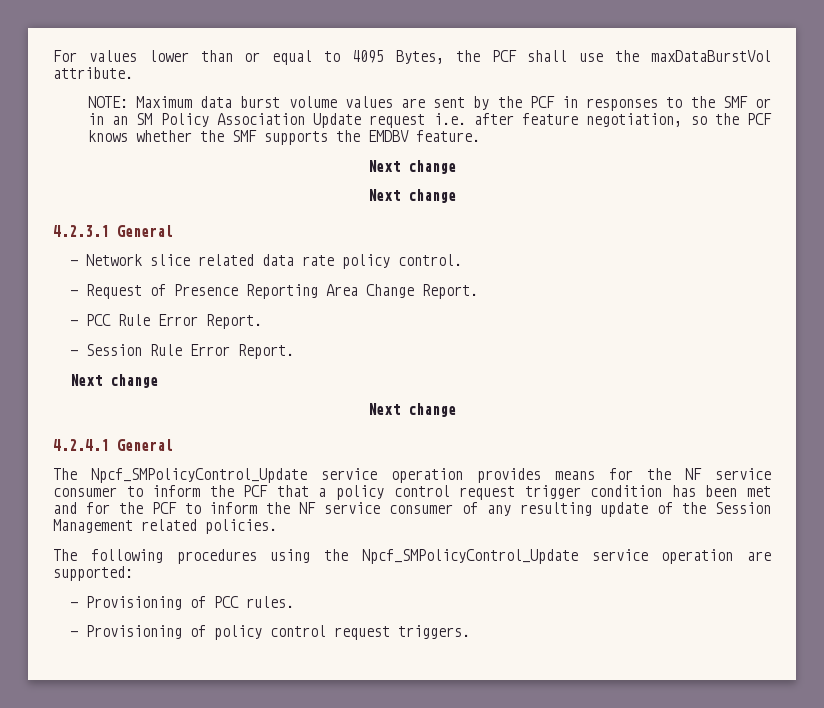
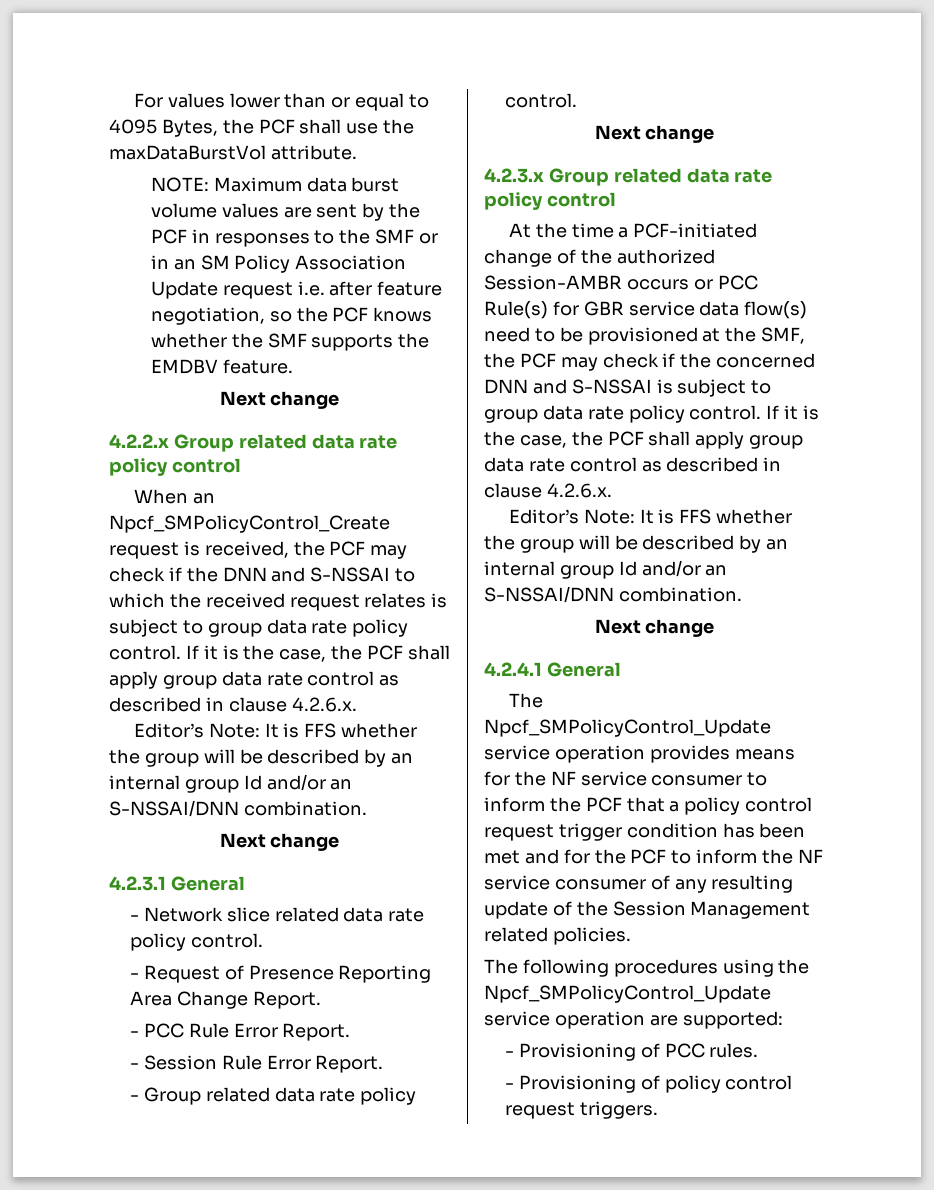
(456, 167) none -> [109,434,398,452] [109,458,241,476] [133,489,215,504] [109,515,390,533] [109,541,408,559] [109,567,416,582] [109,593,448,611] [109,619,409,637] [109,645,450,662] [109,671,400,689] [109,697,357,712] [133,723,418,738] [109,749,414,767] [109,774,353,793] [109,800,367,817] // 4.2.2.x Group related data rate policy control // When an Npcf_SMPolicyControl_Create request is received, the PCF may check if the DNN and S-NSSAI to which the received request relates is subject to group data rate policy control. If it is the case, the PCF shall apply group data rate control as described in clause 4.2.6.x. // Editor’s Note: It is FFS whether the group will be described by an internal group Id and/or an S-NSSAI/DNN combination.
[70,374,159,388] Next change -> [129,1087,417,1105] [504,93,577,108] [594,125,715,143] [484,168,773,186] [484,192,616,210] [508,223,758,238] [484,249,715,267] [484,275,758,290] [484,301,808,319] [484,327,806,345] [484,353,816,371] [484,379,772,397] [484,405,820,423] [484,431,804,449] [484,457,782,472] [484,483,612,498] [508,509,793,524] [484,535,789,553] [484,560,728,579] [484,586,742,603] - Group related data rate policy control. // Next change // 4.2.3.x Group related data rate policy control // At the time a PCF-initiated change of the authorized Session-AMBR occurs or PCC Rule(s) for GBR service data flow(s) need to be provisioned at the SMF, the PCF may check if the concerned DNN and S-NSSAI is subject to group data rate policy control. If it is the case, the PCF shall apply group data rate control as described in clause 4.2.6.x. // Editor’s Note: It is FFS whether the group will be described by an internal group Id and/or an S-NSSAI/DNN combination.

